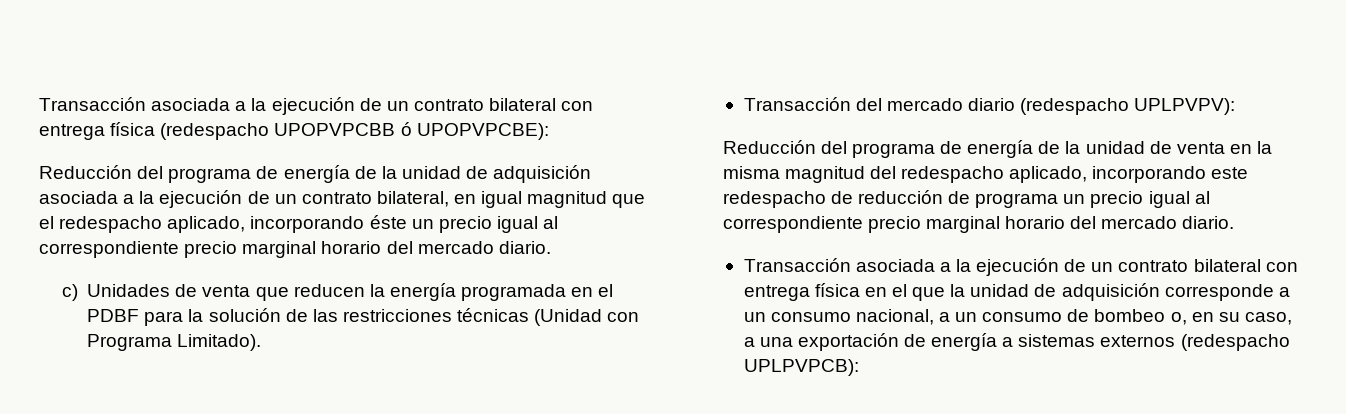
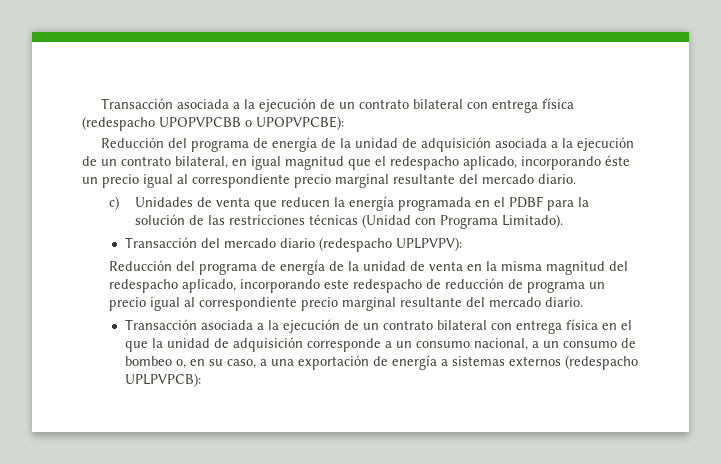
[400,122,412,136] ó -> [245,120,252,127] o
[321,241,382,254] horario -> [393,174,455,184] resultante
[1005,216,1066,229] horario -> [399,297,462,307] resultante

